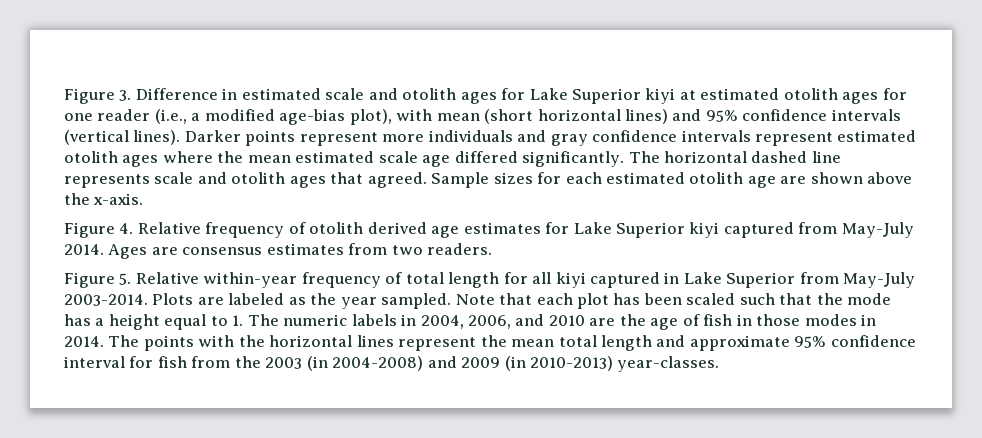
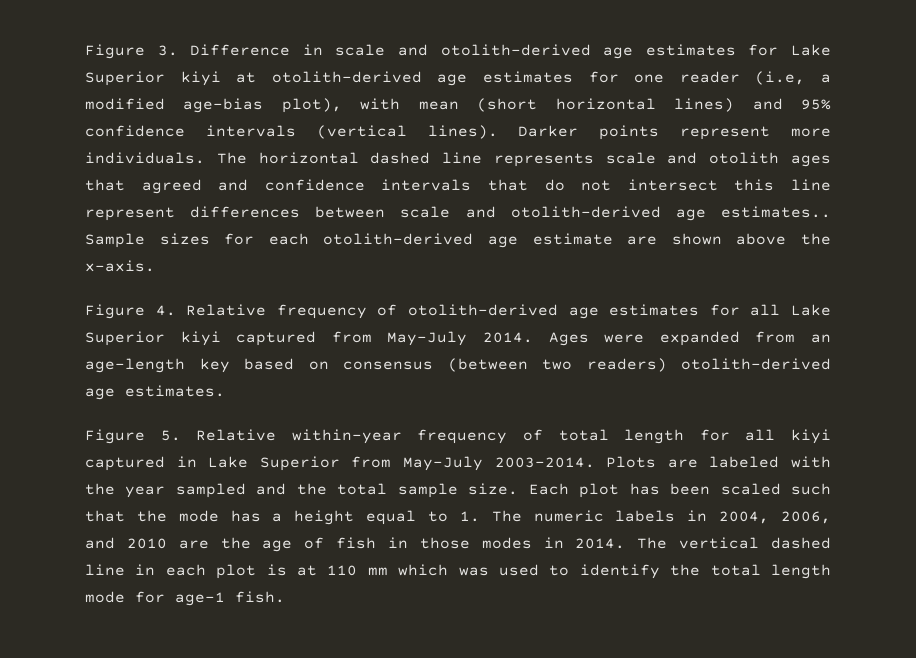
[241,88,497,104] estimated scale and otolith ages -> [335,44,736,59] scale and otolith-derived age estimates
[700,88,879,104] estimated otolith ages -> [271,71,573,86] otolith-derived age estimates
[154,109,187,124] (i.e., -> [755,71,806,85] (i.e,
[428,130,917,146] [64,151,625,167] individuals and gray confidence intervals represent estimated otolith ages where the mean estimated scale age differed significantly. -> [85,152,205,164] individuals.
[367,172,427,188] agreed. -> [141,179,832,194] [85,206,831,221] agreed and confidence intervals that do not intersect this line represent differences between scale and otolith-derived age estimates..
[606,172,776,188] estimated otolith age -> [323,233,613,248] otolith-derived age estimate
[309,222,570,238] otolith derived age estimates for -> [408,304,781,319] otolith-derived age estimates for all
[151,243,493,255] are consensus estimates from two readers. -> [604,331,832,346] [85,358,831,373] [85,385,225,400] were expanded from an age-length key based on consensus (between two readers) otolith-derived age estimates.
[288,297,306,305] as -> [791,456,832,468] with
[381,293,573,309] sampled. Note that each -> [175,483,569,498] sampled and the total sample size. Each
[143,335,916,351] [64,356,720,372] points with the horizontal lines represent the mean total length and approximate 95% confidence interval for fish from the 2003 (in 2004-2008) and 2009 (in 2010-2013) year-classes. -> [679,537,831,549] [85,564,831,579] [85,591,285,606] vertical dashed line in each plot is at 110 mm which was used to identify the total length mode for age-1 fish.

